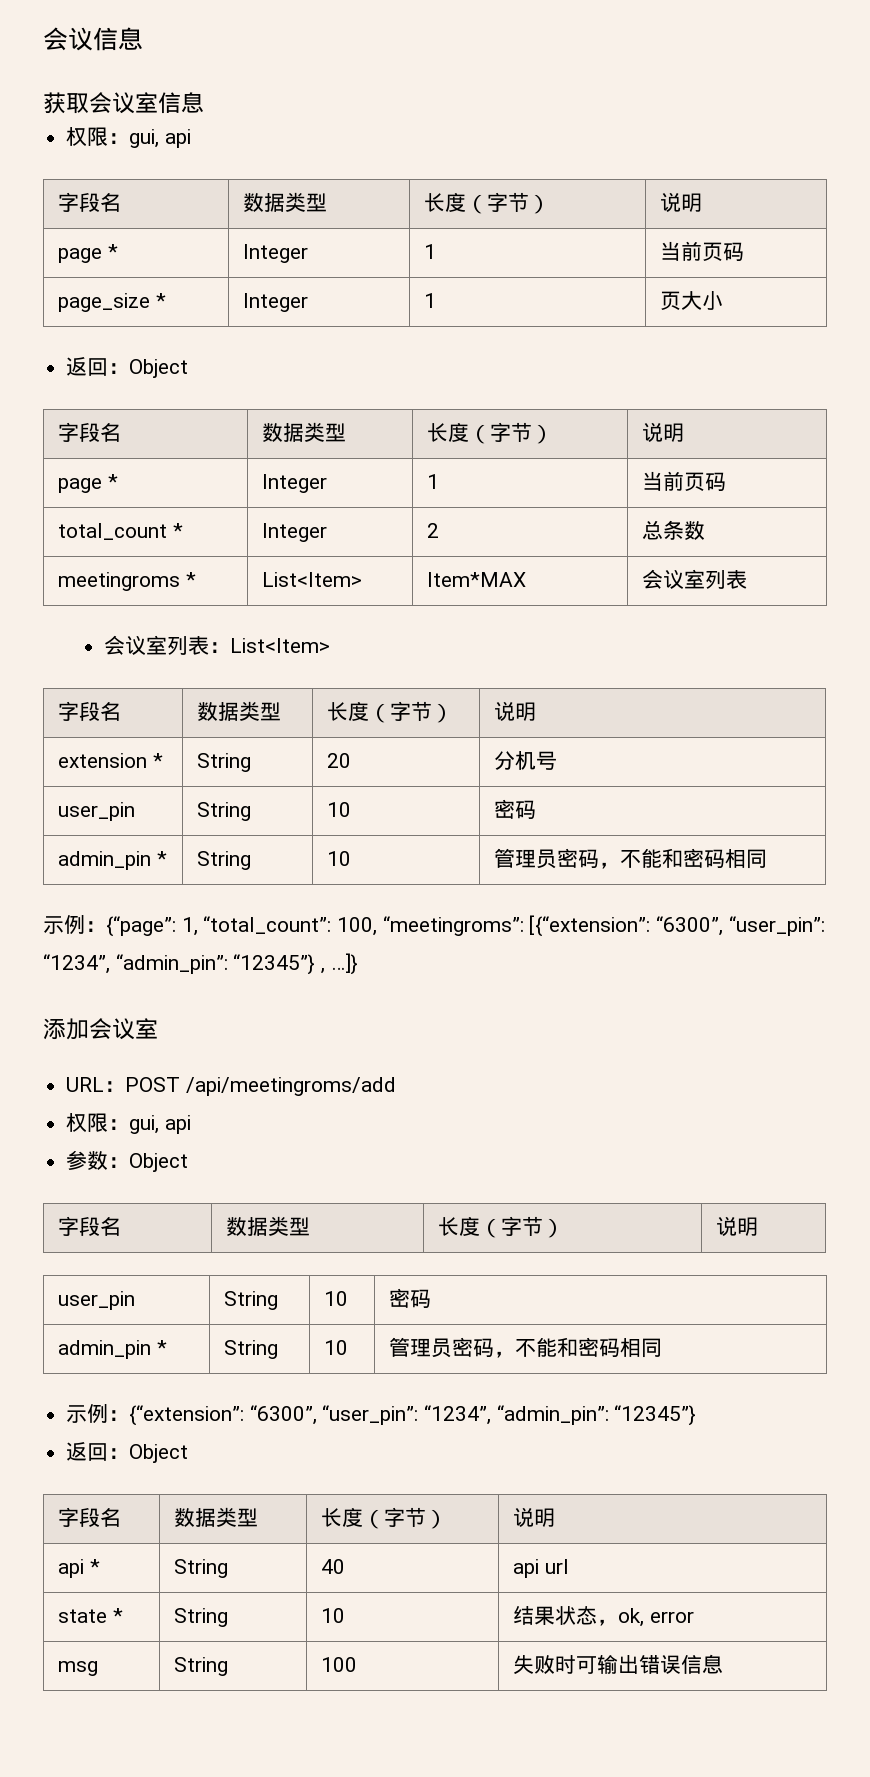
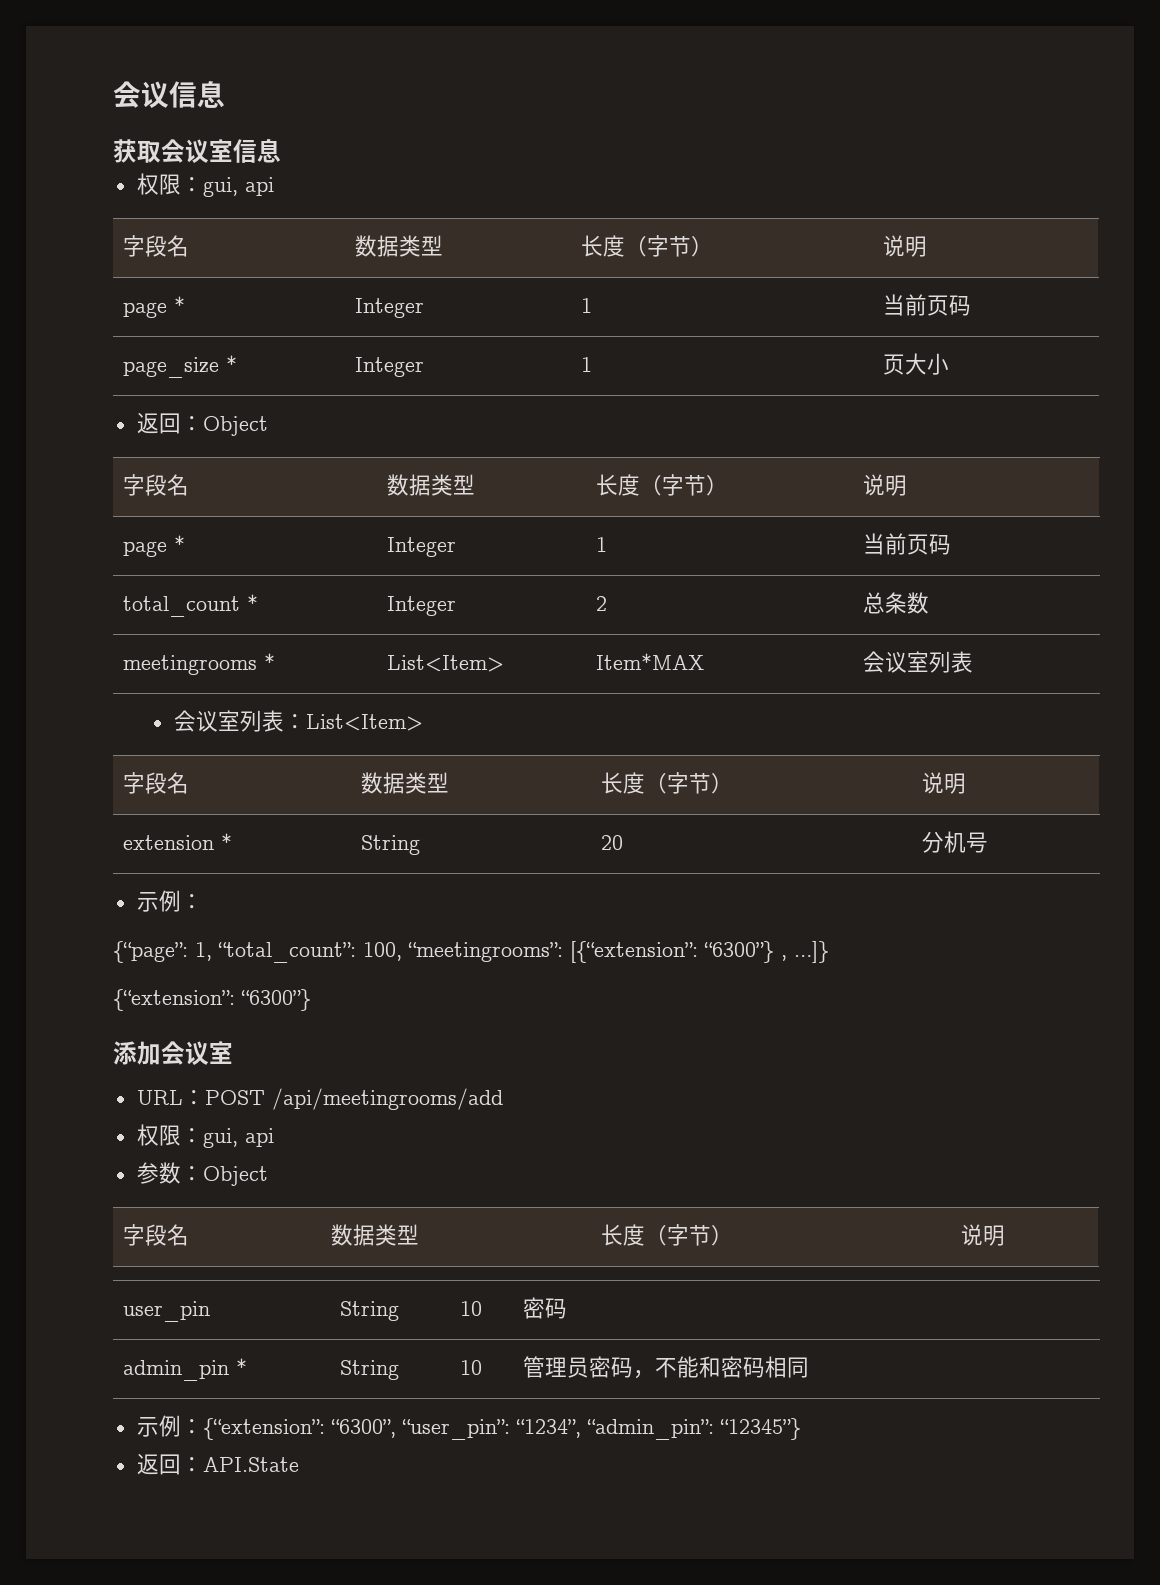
[58,572,181,591] meetingroms -> [122,655,257,675] meetingrooms
[58,802,136,821] [197,802,252,821] [327,802,352,817] [494,799,537,819] [58,851,168,870] [197,851,252,870] [327,851,352,866] [494,848,768,869] [43,915,106,935] // user_pin | String | 10 | 密码 // admin_pin * | String | 10 | 管理员密码，不能和密码相同 // 示例： -> [136,890,203,912] // 示例： //
[382,915,825,937] [43,954,316,975] “meetingroms”: [{“extension”: “6300”, “user_pin”: “1234”, “admin_pin”: “12345”} -> [408,941,774,963] “meetingrooms”: [{“extension”: “6300”}
(358, 964) none -> [113,989,311,1011] // {“extension”: “6300”}
[185,1077,396,1096] /api/meetingroms/add -> [271,1088,503,1110] /api/meetingrooms/add
[129,1444,189,1463] [58,1507,122,1527] [174,1507,259,1527] [321,1507,448,1529] [513,1507,556,1527] [58,1559,101,1578] [174,1559,229,1578] [321,1559,346,1574] [513,1559,570,1578] [58,1608,124,1623] [174,1608,229,1627] [321,1608,346,1623] [513,1606,695,1627] [58,1661,99,1676] [174,1657,229,1676] [321,1657,358,1672] [513,1654,724,1675] Object // 字段名 | 数据类型 | 长度（字节） | 说明 // api * | String | 40 | api url // state * | String | 10 | 结果状态，ok, error // msg | String | 100 | 失败时可输出错误信息 -> [202,1457,299,1472] API.State

